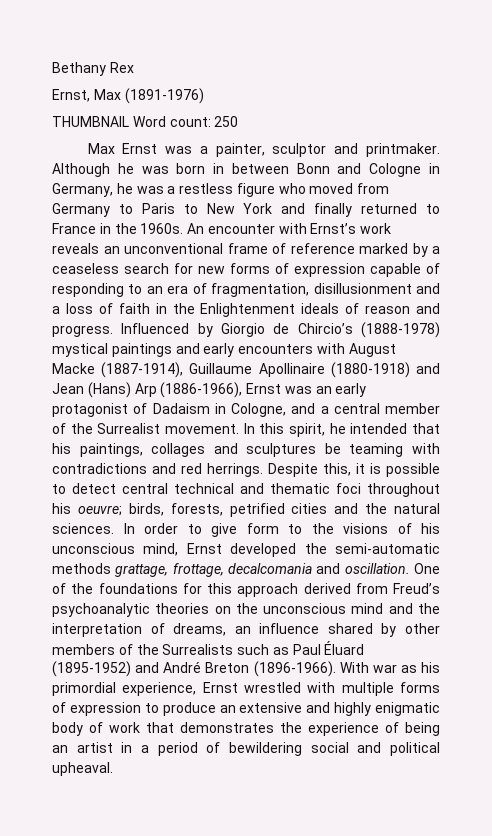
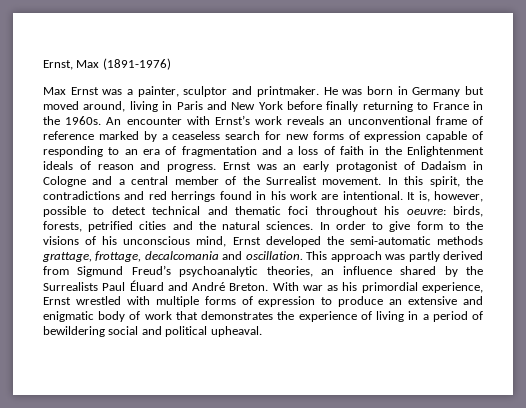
[52,62,134,76] Bethany Rex // -> (43, 65) none
[52,116,239,127] // THUMBNAIL Word count: 250 -> (171, 64) none
[52,163,134,177] Although he -> [323,87,338,95] He
[231,163,440,177] [52,183,390,197] [52,203,418,217] between Bonn and Cologne in Germany, he was a restless figure who moved from Germany to Paris to New York and finally returned -> [412,86,484,97] [43,101,413,112] Germany but moved around, living in Paris and New York before finally returning
[211,283,412,297] fragmentation, disillusionment -> [181,146,257,157] fragmentation
[121,322,440,338] [52,343,396,357] [52,362,440,378] [52,382,243,398] Influenced by Giorgio de Chircio’s (1888-1978) mystical paintings and early encounters with August Macke (1887-1914), Guillaume Apollinaire (1880-1918) and Jean (Hans) Arp (1886-1966), -> (216, 168) none
[231,403,286,417] Cologne, -> [43,176,86,187] Cologne
[329,423,441,434] [52,443,440,457] [52,463,381,477] he intended that his paintings, collages and sculptures be teaming with contradictions and red herrings. Despite this, it is -> [466,176,484,185] [43,191,484,202] the contradictions and red herrings found in his work are intentional. It is, however,
[121,483,168,494] central -> (146, 210) none
[77,505,122,516] oeuvre; -> [406,208,446,215] oeuvre:
[413,563,440,574] [52,583,299,597] One of the foundations for this approach -> [306,251,440,262] This approach was partly
(388, 588) none -> [77,266,124,277] Sigmund
[155,603,440,614] [52,623,440,637] [52,644,289,655] theories on the unconscious mind and the interpretation of dreams, an influence shared by other members of the Surrealists such as -> [266,266,484,277] [43,282,98,291] theories, an influence shared by the Surrealists
[52,661,131,677] (1895-1952) -> (164, 285) none
[205,661,336,677] Breton (1896-1966). -> [229,283,269,291] Breton.
[334,702,372,716] highly -> (484, 300) none
[405,722,440,736] [52,742,113,753] being an artist -> [376,311,405,322] living

